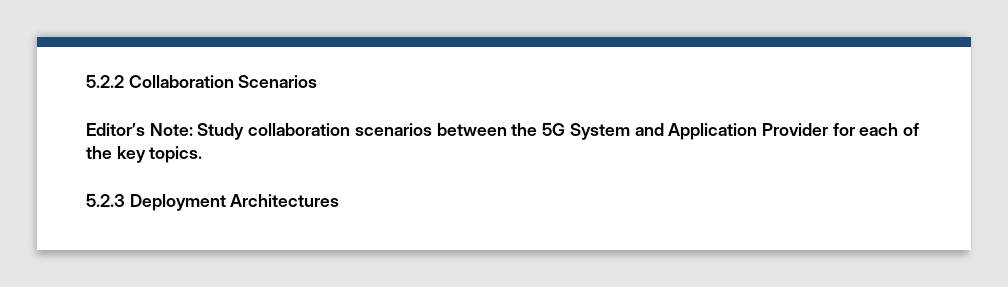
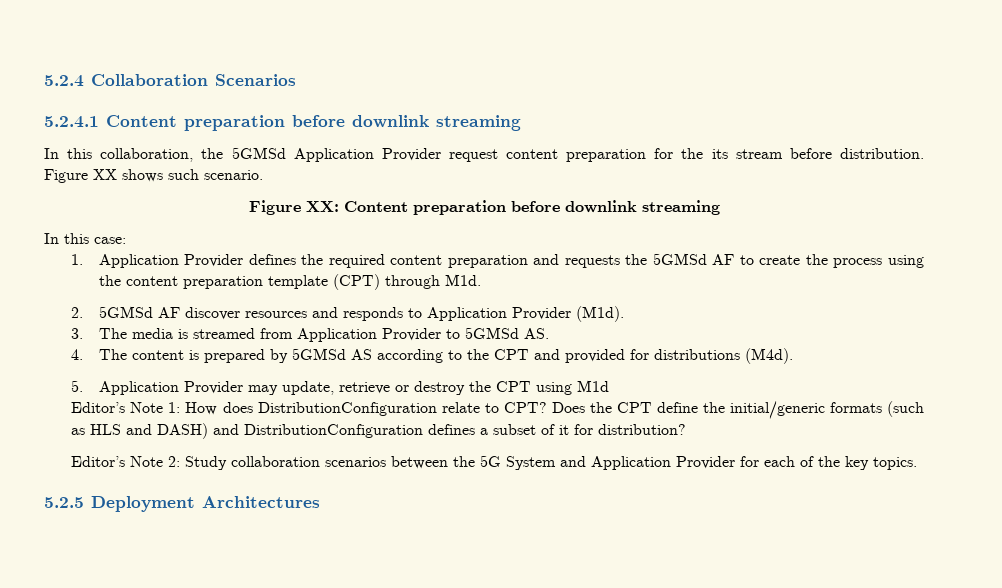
[86,75,124,88] 5.2.2 -> [44,75,84,87] 5.2.4
[86,123,193,136] Editor’s Note: -> [44,115,521,131] [44,147,924,162] [44,169,263,183] [248,200,720,215] [44,233,126,244] [71,253,924,268] [98,274,481,290] [71,306,624,322] [71,327,549,342] [71,348,793,364] [71,380,609,395] [71,401,924,419] [71,423,687,439] [71,456,181,467] 5.2.4.1 Content preparation before downlink streaming // In this collaboration, the 5GMSd Application Provider request content preparation for the its stream before distribution. Figure XX shows such scenario. // Figure XX: Content preparation before downlink streaming // In this case: // 1. Application Provider defines the required content preparation and requests the 5GMSd AF to create the process using the content preparation template (CPT) through M1d. // 2. 5GMSd AF discover resources and responds to Application Provider (M1d). // 3. The media is streamed from Application Provider to 5GMSd AS. // 4. The content is prepared by 5GMSd AS according to the CPT and provided for distributions (M4d). // 5. Application Provider may update, retrieve or destroy the CPT using M1d // Editor’s Note 1: How does DistributionConfiguration relate to CPT? Does the CPT define the initial/generic formats (such as HLS and DASH) and DistributionConfiguration defines a subset of it for distribution? // Editor’s Note 2:
[86,194,125,207] 5.2.3 -> [44,497,84,508] 5.2.5

